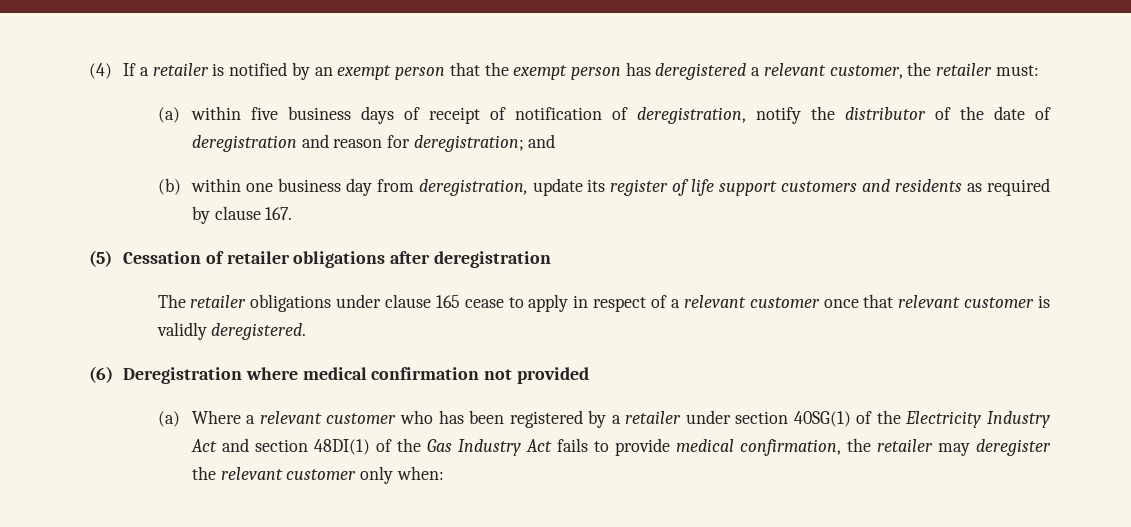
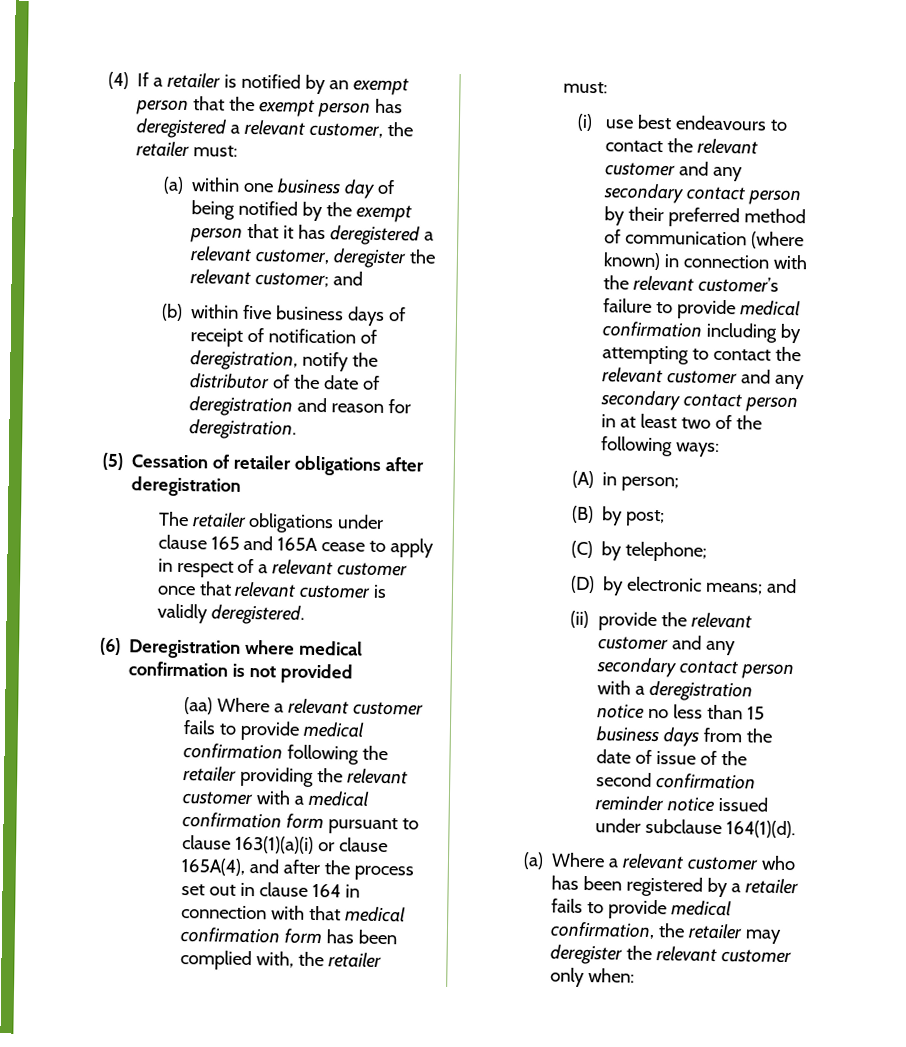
(241, 113) none -> [242,178,395,199] [190,200,412,223] [189,223,434,246] [189,246,436,269] [189,269,363,288] [160,303,239,321] one business day of being notified by the exempt person that it has deregistered a relevant customer, deregister the relevant customer; and // (b) within
[413,134,556,152] [157,178,1050,196] [191,206,293,224] deregistration; and // (b) within one business day from deregistration, update its register of life support customers and residents as required by clause 167. -> [188,419,297,440] deregistration.
(460, 301) none -> [243,535,319,552] and 165A
(480, 373) none -> [232,663,246,677] is
(589, 375) none -> [183,697,424,716] [182,720,365,741] [182,743,388,765] [182,766,408,787] [181,790,370,807] [181,812,419,835] [181,835,388,854] [180,858,414,881] [180,882,360,898] [180,904,406,923] [179,926,397,945] [179,949,382,971] [562,81,608,94] [576,113,788,132] [604,138,758,155] [604,161,743,182] [602,183,801,206] [603,206,806,228] [603,229,804,250] [602,252,808,271] [602,275,779,293] [602,298,801,320] [601,321,801,344] [601,345,801,365] [601,367,805,390] [599,390,798,413] [600,413,762,430] [600,436,720,457] [571,470,679,492] [571,505,665,527] [570,540,707,562] [569,575,797,596] [569,610,752,632] [597,635,736,656] [595,657,794,680] [596,680,753,702] [596,704,765,720] [595,726,772,747] [595,749,747,766] [595,772,756,790] [594,795,768,812] [594,818,796,839] // (aa) Where a relevant customer fails to provide medical confirmation following the retailer providing the relevant customer with a medical confirmation form pursuant to clause 163(1)(a)(i) or clause 165A(4), and after the process set out in clause 164 in connection with that medical confirmation form has been complied with, the retailer must: // (i) use best endeavours to contact the relevant customer and any secondary contact person by their preferred method of communication (where known) in connection with the relevant customer’s failure to provide medical confirmation including by attempting to contact the relevant customer and any secondary contact person in at least two of the following ways: // (A) in person; // (B) by post; // (C) by telephone; // (D) by electronic means; and // (ii) provide the relevant customer and any secondary contact person with a deregistration notice no less than 15 business days from the date of issue of the second confirmation reminder notice issued under subclause 164(1)(d).
[685,410,1050,428] [190,438,552,456] under section 40SG(1) of the Electricity Industry Act and section 48DI(1) of the Gas Industry Act -> (799, 886) none

